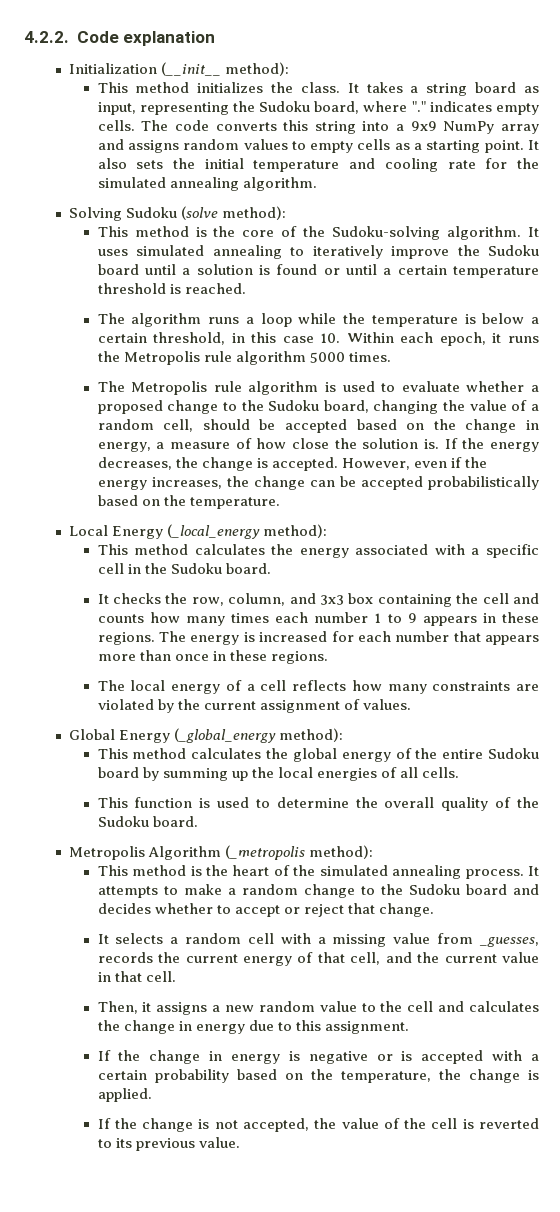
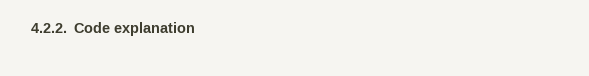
[69,62,290,76] [97,82,539,96] [97,101,539,115] [97,120,539,134] [97,139,540,153] [97,158,539,172] [97,177,317,191] [69,206,287,221] [97,226,539,240] [97,245,539,259] [97,264,539,278] [97,283,246,294] [97,313,540,327] [97,332,540,346] [97,351,391,365] [97,381,539,395] [97,400,539,414] [97,419,539,433] [97,438,540,452] [97,457,488,471] [97,476,540,490] [97,495,280,509] [69,524,328,539] [97,544,539,558] [97,563,271,574] [97,593,539,607] [97,612,540,626] [97,631,539,645] [97,650,328,664] [97,680,540,694] [97,699,411,713] [69,728,344,743] [97,748,540,762] [97,767,460,781] [97,797,539,811] [97,816,198,827] [69,845,374,860] [97,865,539,879] [97,884,540,898] [97,903,434,917] [97,933,539,947] [97,952,539,966] [97,971,176,982] [97,1001,539,1015] [97,1020,409,1034] [97,1050,539,1064] [97,1069,539,1083] [97,1088,152,1102] [97,1118,540,1132] [97,1137,240,1151] // Initialization (__init__ method): // This method initializes the class. It takes a string board as input, representing the Sudoku board, where "." indicates empty cells. The code converts this string into a 9x9 NumPy array and assigns random values to empty cells as a starting point. It also sets the initial temperature and cooling rate for the simulated annealing algorithm. // Solving Sudoku (solve method): // This method is the core of the Sudoku-solving algorithm. It uses simulated annealing to iteratively improve the Sudoku board until a solution is found or until a certain temperature threshold is reached. // The algorithm runs a loop while the temperature is below a certain threshold, in this case 10. Within each epoch, it runs the Metropolis rule algorithm 5000 times. // The Metropolis rule algorithm is used to evaluate whether a proposed change to the Sudoku board, changing the value of a random cell, should be accepted based on the change in energy, a measure of how close the solution is. If the energy decreases, the change is accepted. However, even if the energy increases, the change can be accepted probabilistically based on the temperature. // Local Energy (_local_energy method): // This method calculates the energy associated with a specific cell in the Sudoku board. // It checks the row, column, and 3x3 box containing the cell and counts how many times each number 1 to 9 appears in these regions. The energy is increased for each number that appears more than once in these regions. // The local energy of a cell reflects how many constraints are violated by the current assignment of values. // Global Energy (_global_energy method): // This method calculates the global energy of the entire Sudoku board by summing up the local energies of all cells. // This function is used to determine the overall quality of the Sudoku board. // Metropolis Algorithm (_metropolis method): // This method is the heart of the simulated annealing process. It attempts to make a random change to the Sudoku board and decides whether to accept or reject that change. // It selects a random cell with a missing value from _guesses, records the current energy of that cell, and the current value in that cell. // Then, it assigns a new random value to the cell and calculates the change in energy due to this assignment. // If the change in energy is negative or is accepted with a certain probability based on the temperature, the change is applied. // If the change is not accepted, the value of the cell is reverted to its previous value. -> (195, 29) none

